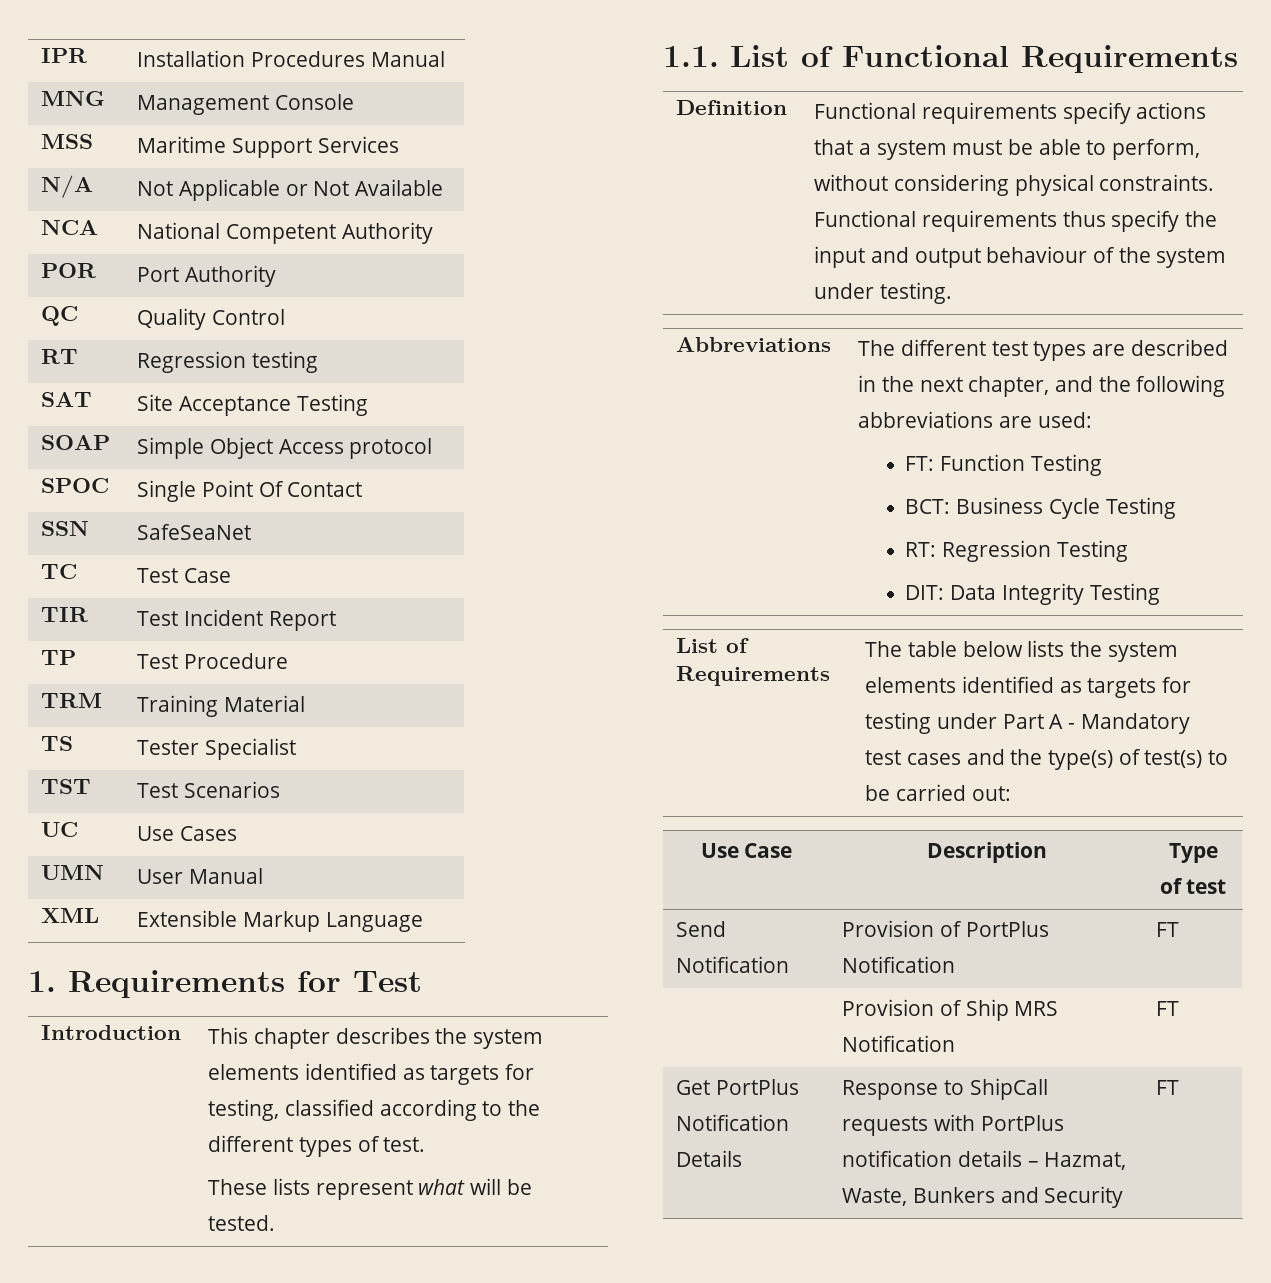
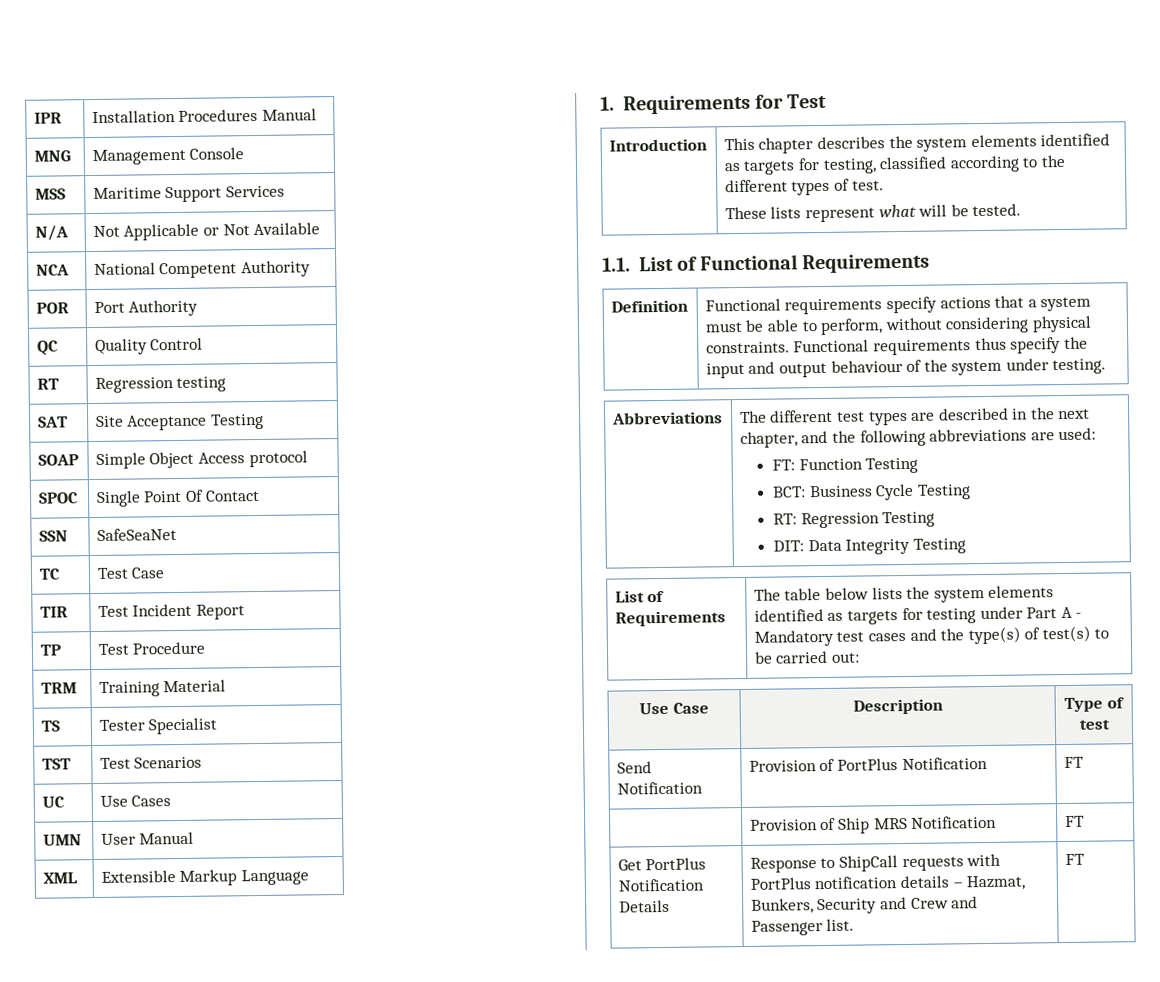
[842,1186,1124,1208] Waste, Bunkers and Security -> [750,896,979,915] [750,918,855,936] Bunkers, Security and Crew and Passenger list.

